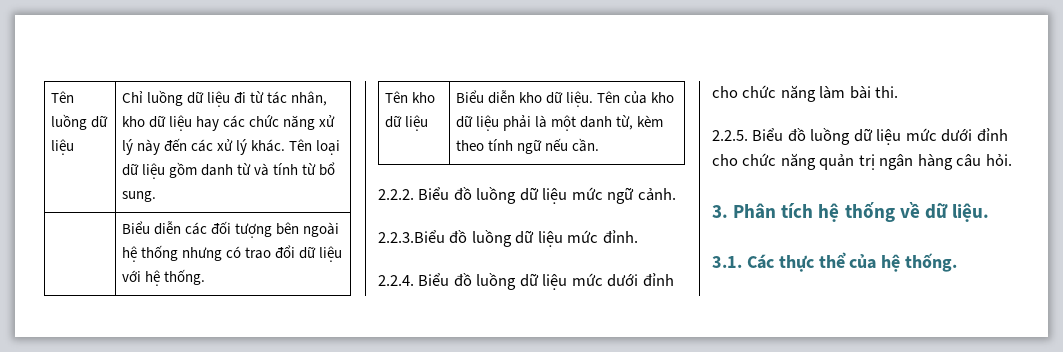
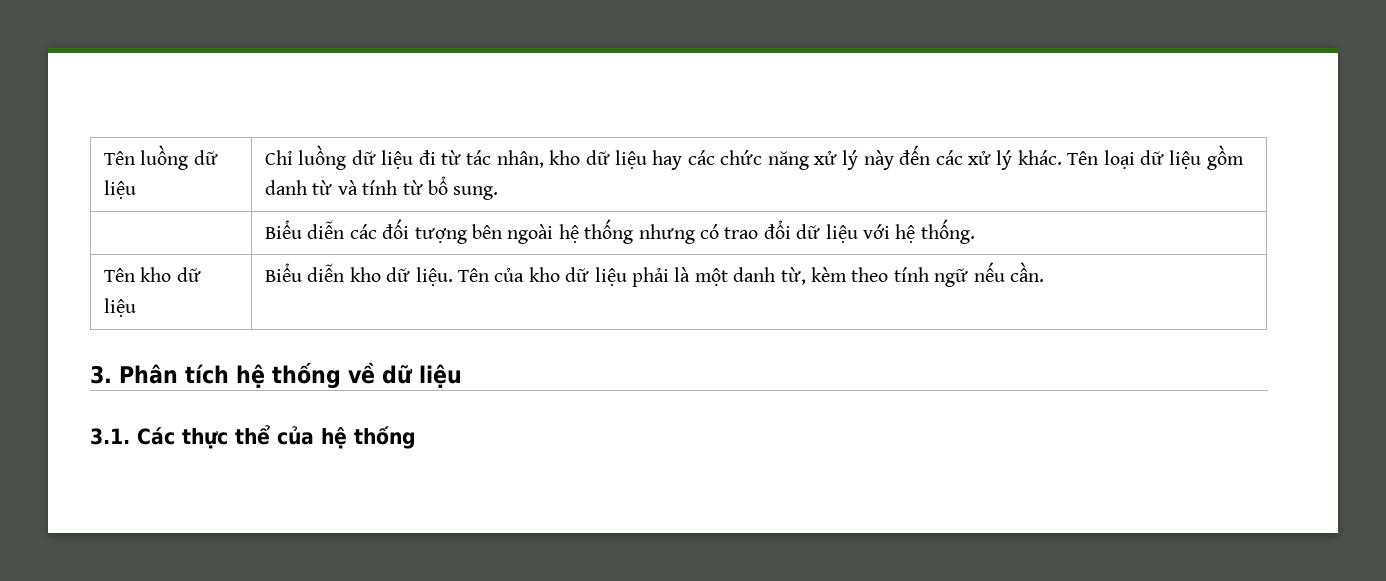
[378,187,676,204] [378,230,638,247] [378,273,674,290] [712,85,899,102] [712,128,1008,145] [712,153,1012,170] // 2.2.2. Biểu đồ luồng dữ liệu mức ngữ cảnh. // 2.2.3.Biểu đồ luồng dữ liệu mức đỉnh. // 2.2.4. Biểu đồ luồng dữ liệu mức dưới đỉnh cho chức năng làm bài thi. // 2.2.5. Biểu đồ luồng dữ liệu mức dưới đỉnh cho chức năng quản trị ngân hàng câu hỏi. -> (1045, 272) none
[951,203,989,222] liệu. -> [419,364,462,388] liệu
[905,253,958,272] thống. -> [354,426,416,449] thống

